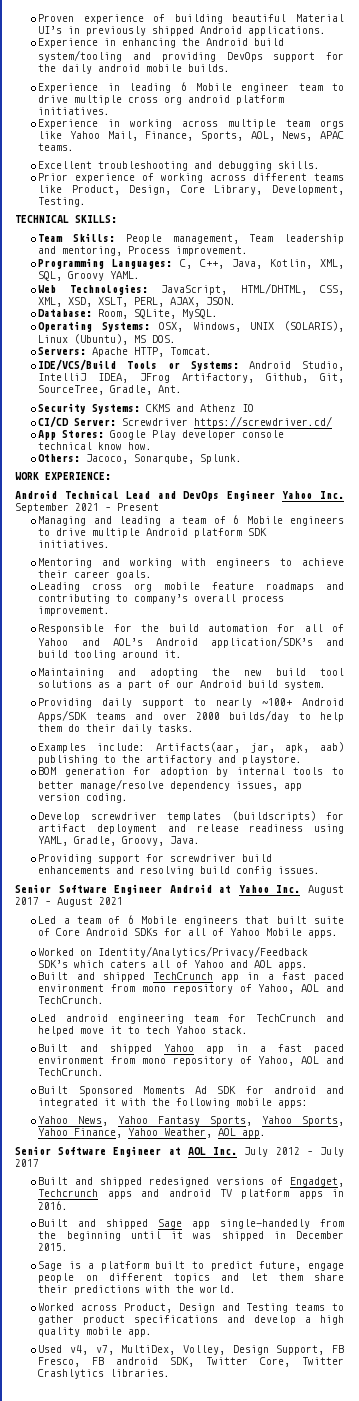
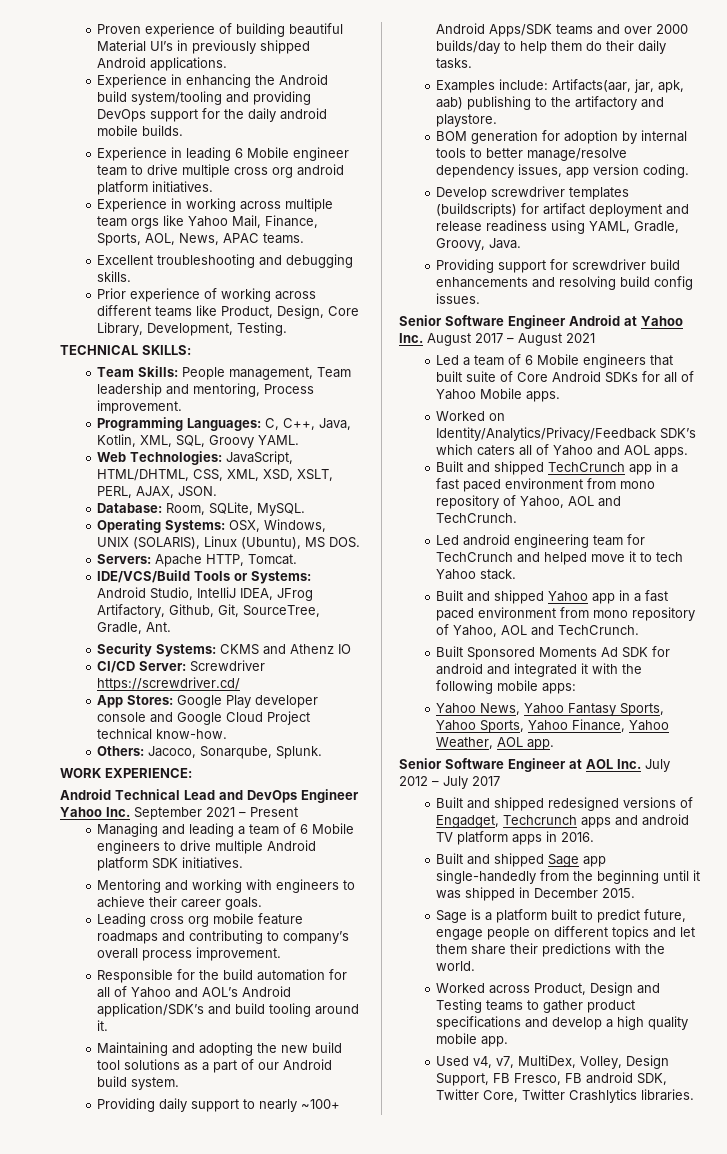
[38,442,153,450] technical know how. -> [150,711,311,725] [97,728,228,740] and Google Cloud Project technical know-how.

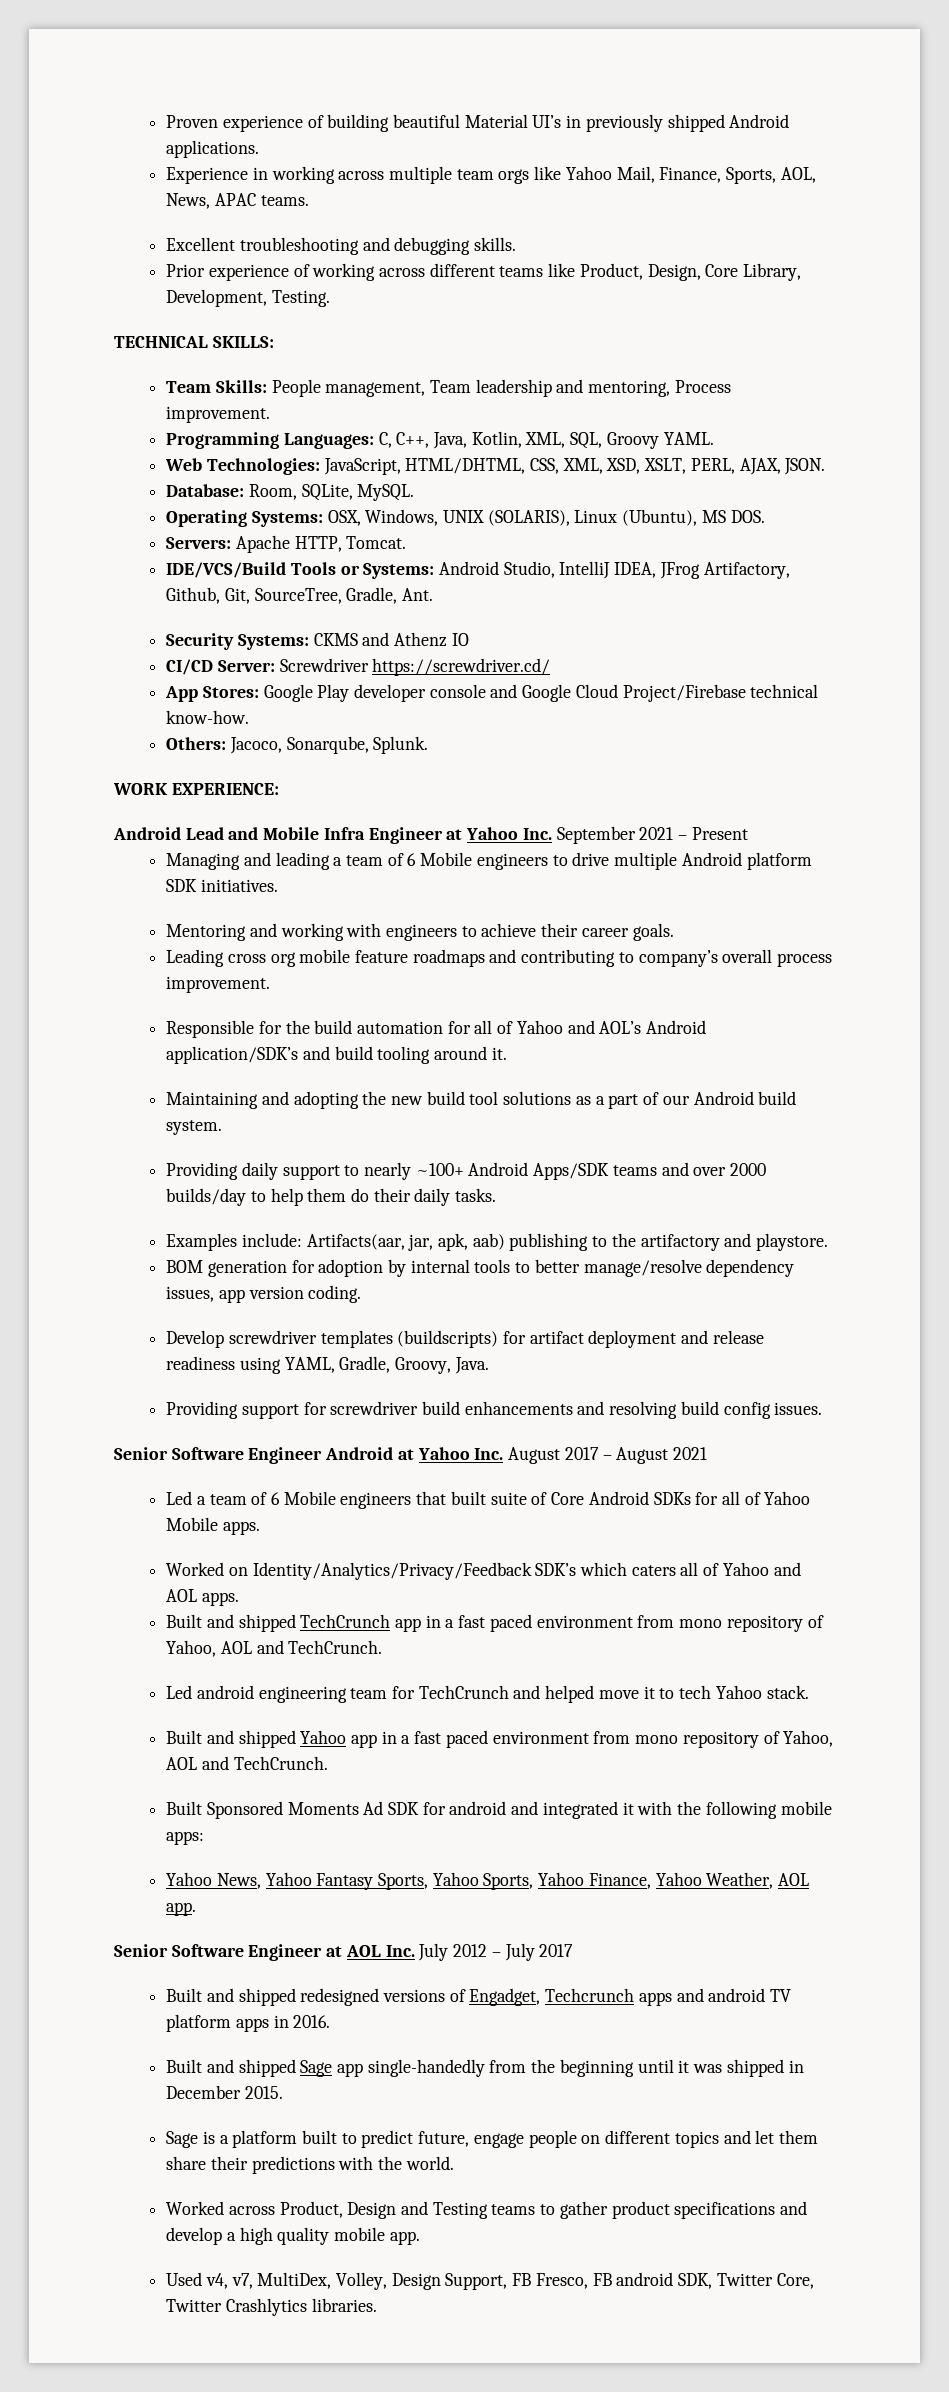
[97,74,329,88] [97,91,312,105] [97,108,328,122] [97,125,184,136] [97,147,350,161] [97,164,345,178] [97,181,214,195] // Experience in enhancing the Android build system/tooling and providing DevOps support for the daily android mobile builds. // Experience in leading 6 Mobile engineer team to drive multiple cross org android platform initiatives. -> (260, 149) none
[267,711,311,725] Project -> [622,684,746,702] Project/Firebase
[115,789,180,800] Technical -> (181, 833) none
[247,789,359,803] DevOps Engineer -> [263,827,463,844] Mobile Infra Engineer at

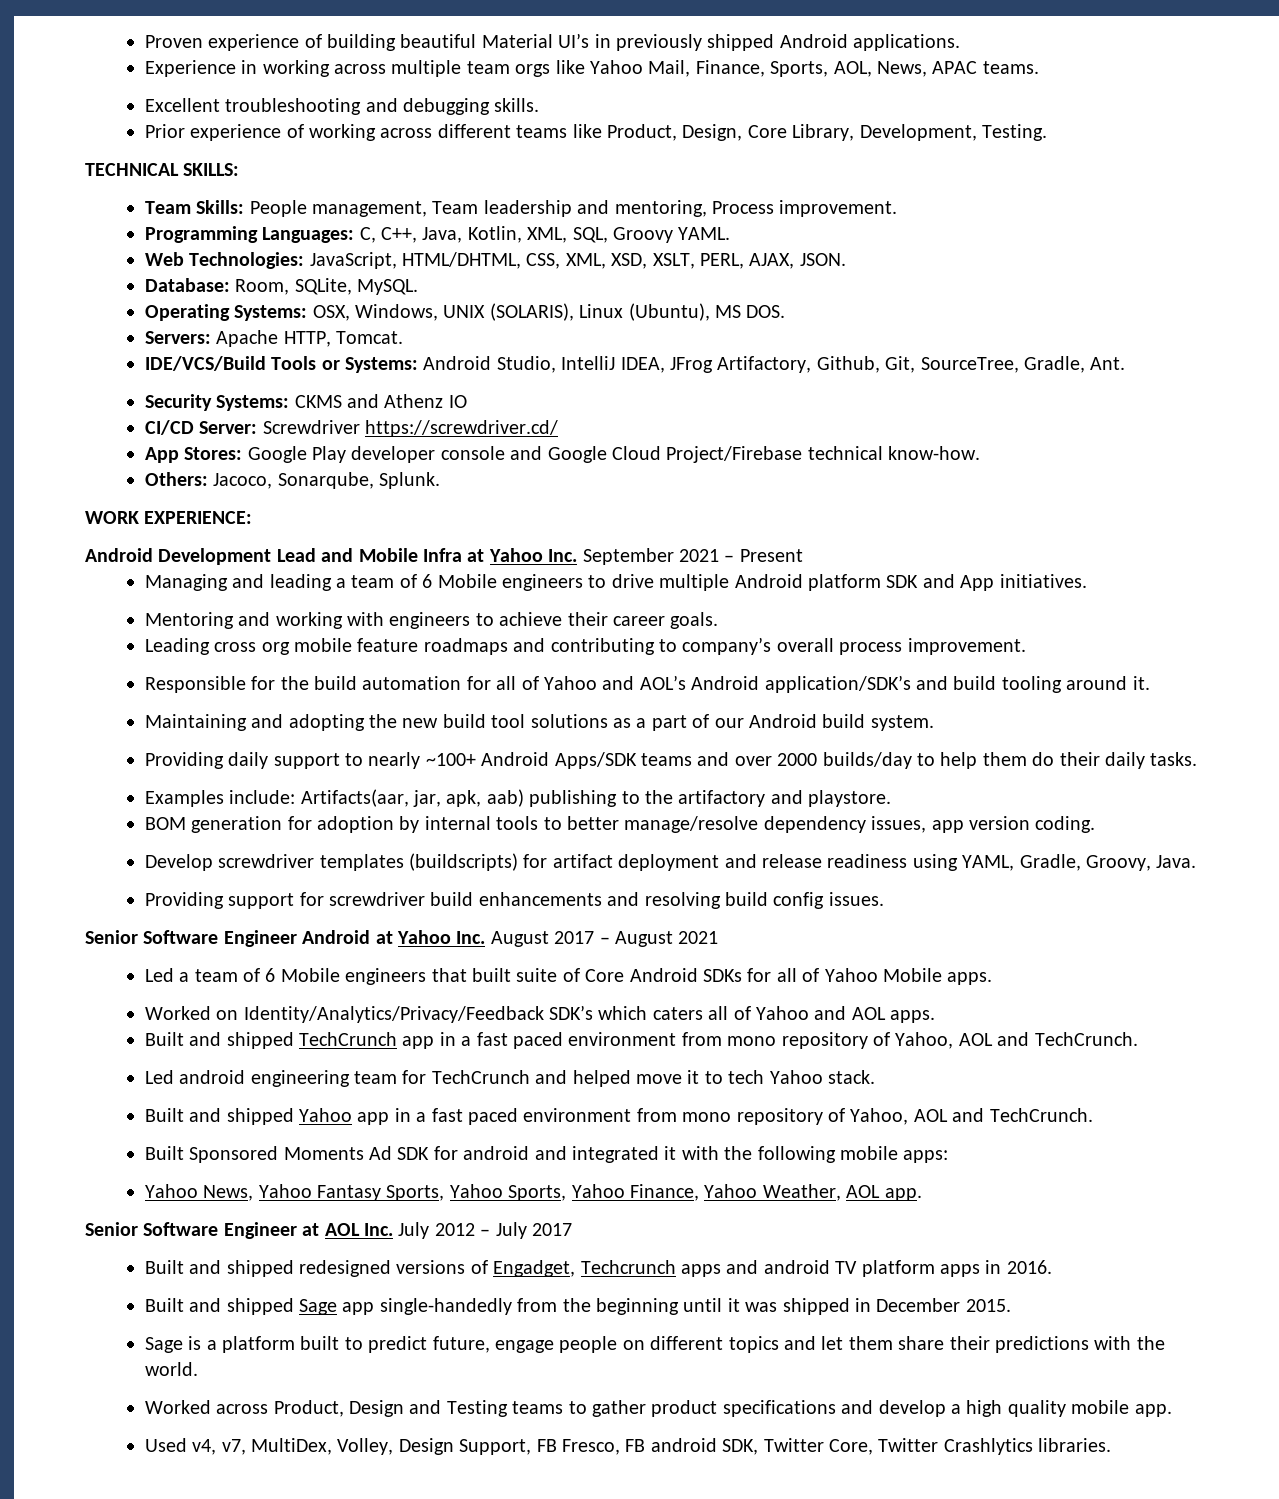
(181, 833) none -> [158,548,272,565] Development
[368,827,443,844] Engineer -> (462, 555) none
(198, 885) none -> [922,574,995,591] and App

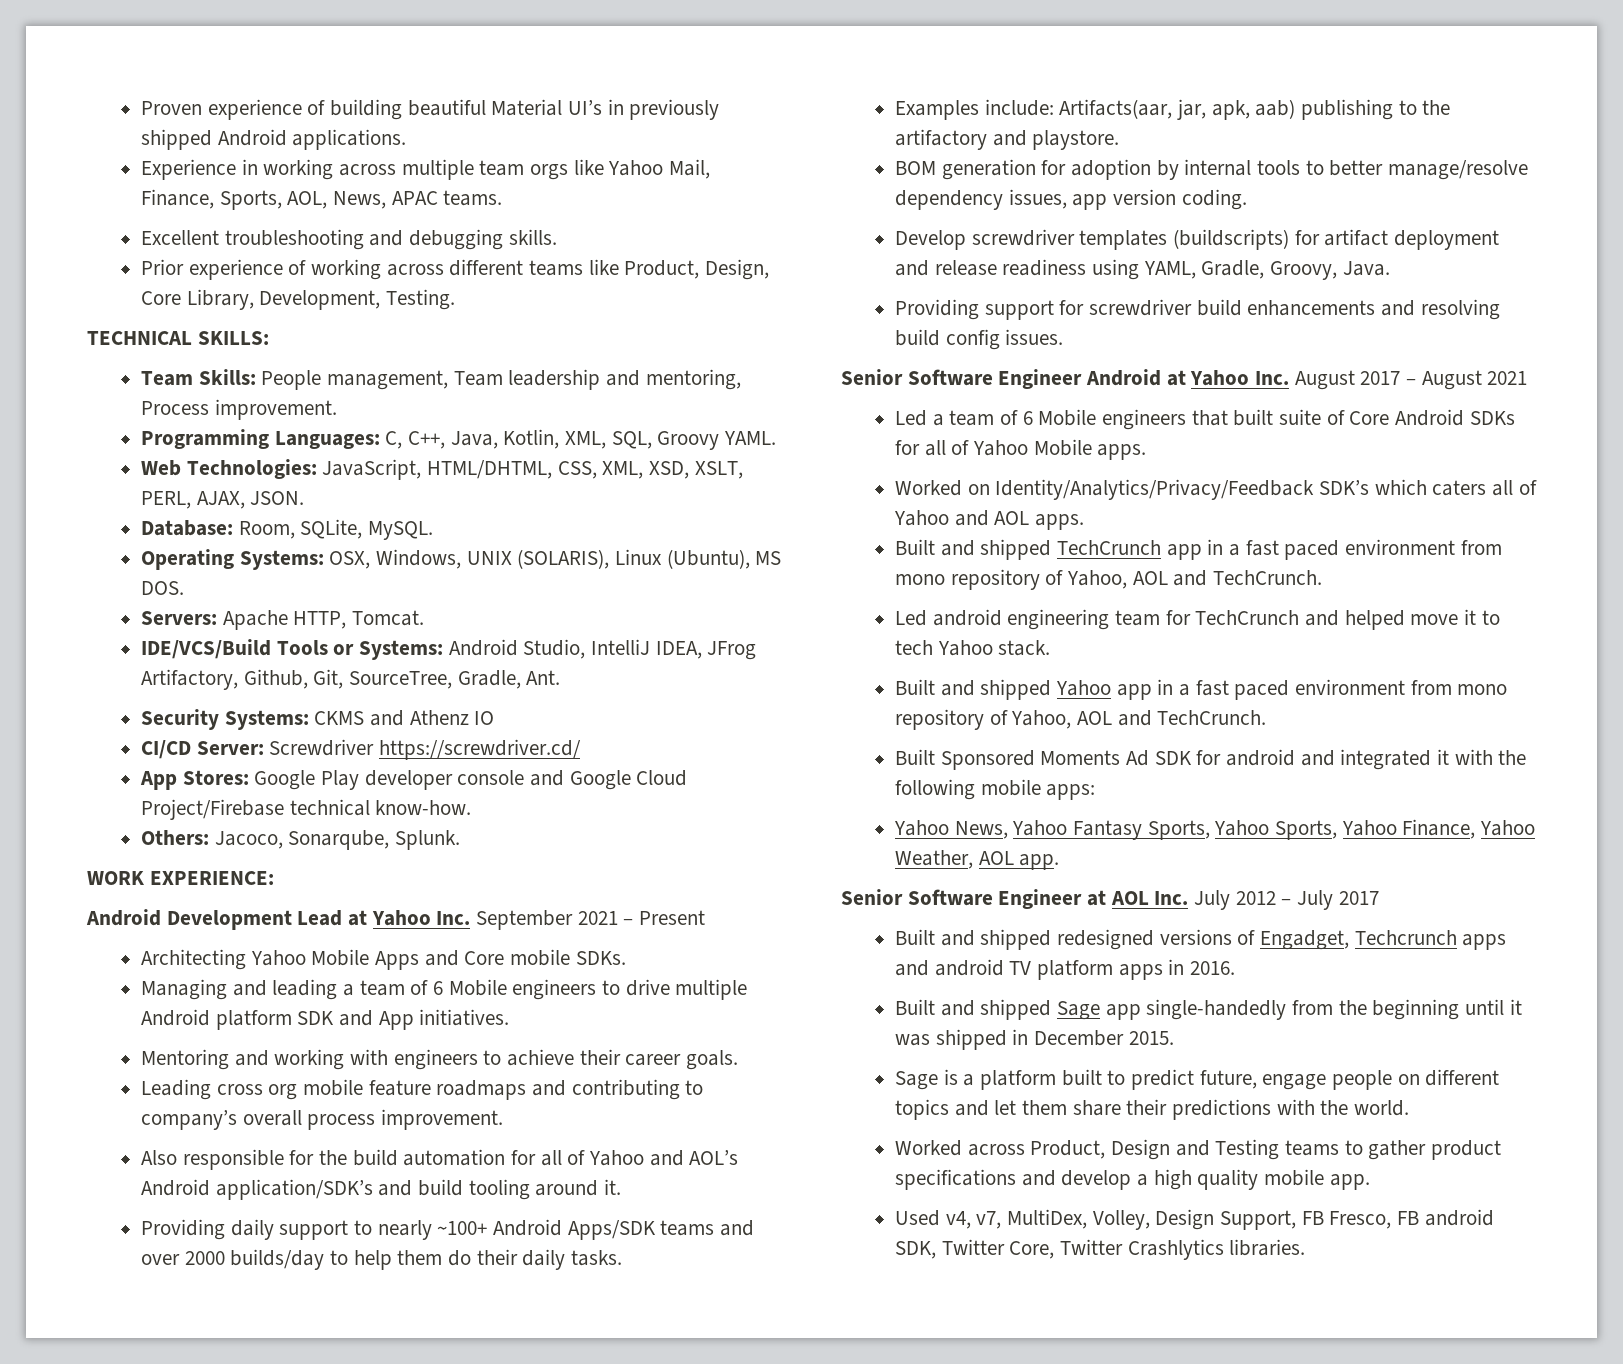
[321,548,462,562] and Mobile Infra -> (343, 918) none
(803, 555) none -> [141,949,626,970] // Architecting Yahoo Mobile Apps and Core mobile SDKs.
[144,676,246,693] Responsible -> [141,1149,284,1170] Also responsible
[144,714,934,731] // Maintaining and adopting the new build tool solutions as a part of our Android build system. -> (622, 1187) none

